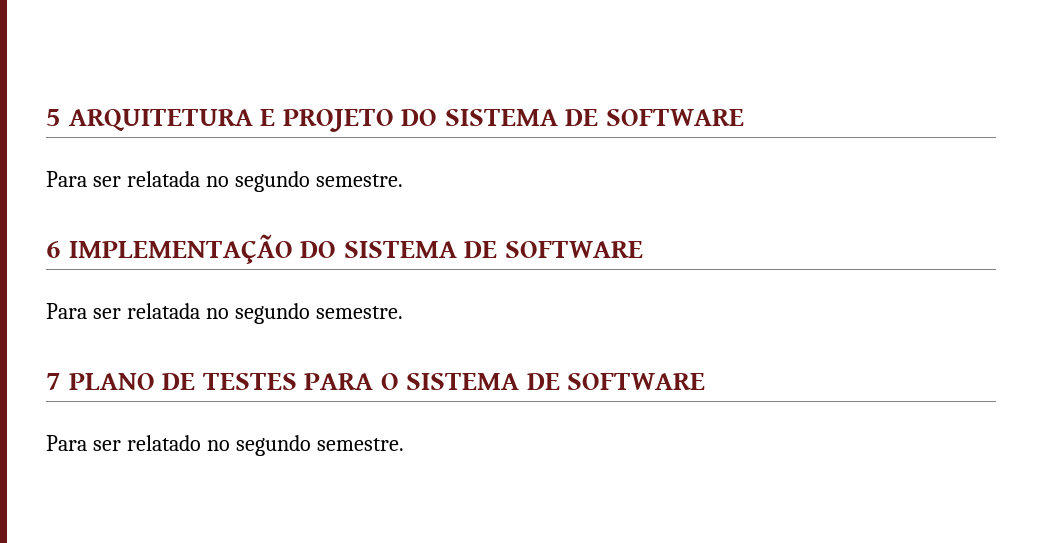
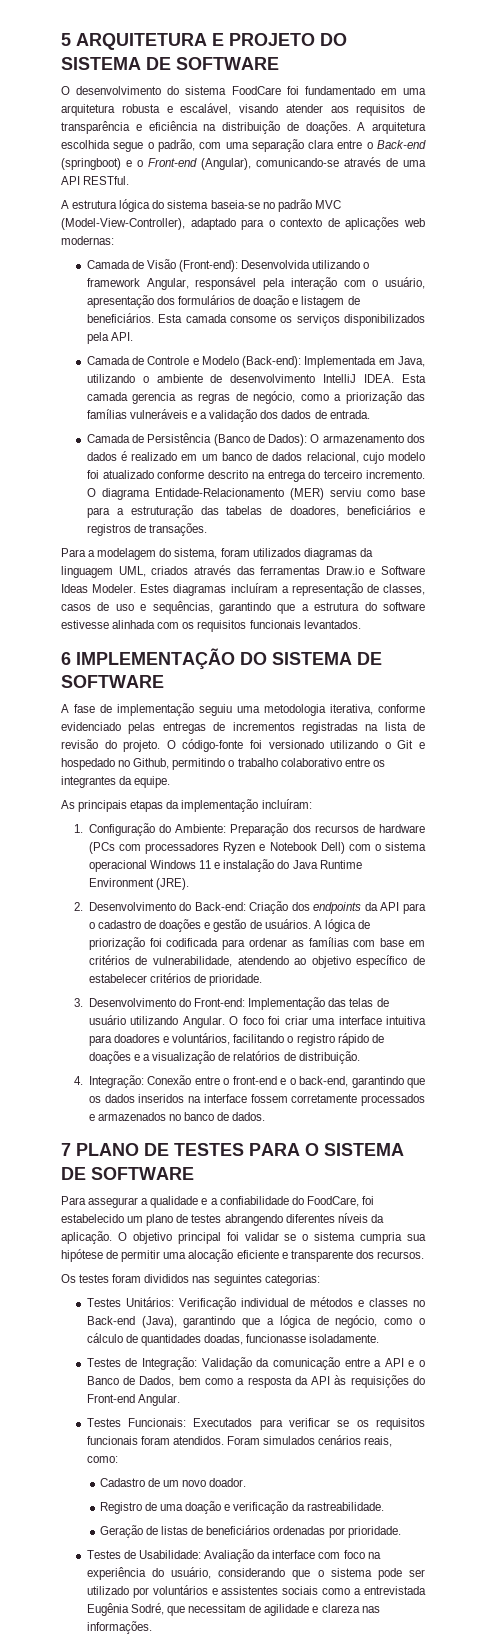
[46,171,403,192] Para ser relatada no segundo semestre. -> [61,86,426,95] [61,103,425,116] [61,121,426,134] [61,139,427,152] [61,157,426,170] [61,176,130,185] [61,199,341,212] [61,217,425,230] [61,236,114,245] [86,259,370,272] [86,277,426,290] [86,295,360,308] [86,313,426,326] [86,332,133,344] [86,356,425,368] [86,374,427,383] [86,391,425,404] [86,409,370,422] [86,433,425,446] [86,451,425,464] [86,470,425,482] [86,488,426,500] [86,505,425,518] [86,523,208,536] [61,548,373,560] [61,565,425,578] [61,583,425,596] [61,601,425,614] [61,620,361,632] O desenvolvimento do sistema FoodCare foi fundamentado em uma arquitetura robusta e escalável, visando atender aos requisitos de transparência e eficiência na distribuição de doações. A arquitetura escolhida segue o padrão, com uma separação clara entre o Back-end (springboot) e o Front-end (Angular), comunicando-se através de uma API RESTful. // A estrutura lógica do sistema baseia-se no padrão MVC (Model-View-Controller), adaptado para o contexto de aplicações web modernas: // Camada de Visão (Front-end): Desenvolvida utilizando o framework Angular, responsável pela interação com o usuário, apresentação dos formulários de doação e listagem de beneficiários. Esta camada consome os serviços disponibilizados pela API. // Camada de Controle e Modelo (Back-end): Implementada em Java, utilizando o ambiente de desenvolvimento IntelliJ IDEA. Esta camada gerencia as regras de negócio, como a priorização das famílias vulneráveis e a validação dos dados de entrada. // Camada de Persistência (Banco de Dados): O armazenamento dos dados é realizado em um banco de dados relacional, cujo modelo foi atualizado conforme descrito na entrega do terceiro incremento. O diagrama Entidade-Relacionamento (MER) serviu como base para a estruturação das tabelas de doadores, beneficiários e registros de transações. // Para a modelagem do sistema, foram utilizados diagramas da linguagem UML, criados através das ferramentas Draw.io e Software Ideas Modeler. Estes diagramas incluíram a representação de classes, casos de uso e sequências, garantindo que a estrutura do software estivesse alinhada com os requisitos funcionais levantados.
[46,303,403,324] Para ser relatada no segundo semestre. -> [61,703,425,716] [61,722,425,734] [61,739,426,752] [61,758,385,770] [61,776,171,788] [61,799,312,812] [74,823,425,836] [88,842,426,854] [88,859,362,872] [88,878,190,890] [74,901,426,914] [88,919,370,932] [88,937,426,950] [88,955,425,968] [88,973,263,986] [74,997,389,1010] [88,1015,426,1028] [88,1033,384,1046] [88,1051,360,1064] [74,1075,425,1088] [88,1094,426,1106] [88,1112,266,1121] A fase de implementação seguiu uma metodologia iterativa, conforme evidenciado pelas entregas de incrementos registradas na lista de revisão do projeto. O código-fonte foi versionado utilizando o Git e hospedado no Github, permitindo o trabalho colaborativo entre os integrantes da equipe. // As principais etapas da implementação incluíram: // 1. Configuração do Ambiente: Preparação dos recursos de hardware (PCs com processadores Ryzen e Notebook Dell) com o sistema operacional Windows 11 e instalação do Java Runtime Environment (JRE). // 2. Desenvolvimento do Back-end: Criação dos endpoints da API para o cadastro de doações e gestão de usuários. A lógica de priorização foi codificada para ordenar as famílias com base em critérios de vulnerabilidade, atendendo ao objetivo específico de estabelecer critérios de prioridade. // 3. Desenvolvimento do Front-end: Implementação das telas de usuário utilizando Angular. O foco foi criar uma interface intuitiva para doadores e voluntários, facilitando o registro rápido de doações e a visualização de relatórios de distribuição. // 4. Integração: Conexão entre o front-end e o back-end, garantindo que os dados inseridos na interface fossem corretamente processados e armazenados no banco de dados.
[92,435,404,456] ser relatado no segundo semestre. -> [88,1196,374,1208] [61,1213,384,1226] [61,1231,426,1244] [61,1249,424,1262] [61,1274,320,1286] [86,1297,425,1310] [86,1315,426,1328] [86,1333,380,1346] [86,1357,426,1370] [86,1375,425,1388] [86,1394,180,1406] [86,1418,425,1430] [86,1435,393,1447] [86,1456,118,1463] [99,1478,247,1487] [99,1501,384,1514] [99,1525,401,1538] [86,1549,381,1562] [86,1567,425,1580] [86,1585,426,1598] [86,1603,380,1616] [86,1621,152,1634] assegurar a qualidade e a confiabilidade do FoodCare, foi estabelecido um plano de testes abrangendo diferentes níveis da aplicação. O objetivo principal foi validar se o sistema cumpria sua hipótese de permitir uma alocação eficiente e transparente dos recursos. // Os testes foram divididos nas seguintes categorias: // Testes Unitários: Verificação individual de métodos e classes no Back-end (Java), garantindo que a lógica de negócio, como o cálculo de quantidades doadas, funcionasse isoladamente. // Testes de Integração: Validação da comunicação entre a API e o Banco de Dados, bem como a resposta da API às requisições do Front-end Angular. // Testes Funcionais: Executados para verificar se os requisitos funcionais foram atendidos. Foram simulados cenários reais, como: // Cadastro de um novo doador. // Registro de uma doação e verificação da rastreabilidade. // Geração de listas de beneficiários ordenadas por prioridade. // Testes de Usabilidade: Avaliação da interface com foco na experiência do usuário, considerando que o sistema pode ser utilizado por voluntários e assistentes sociais como a entrevistada Eugênia Sodré, que necessitam de agilidade e clareza nas informações.

